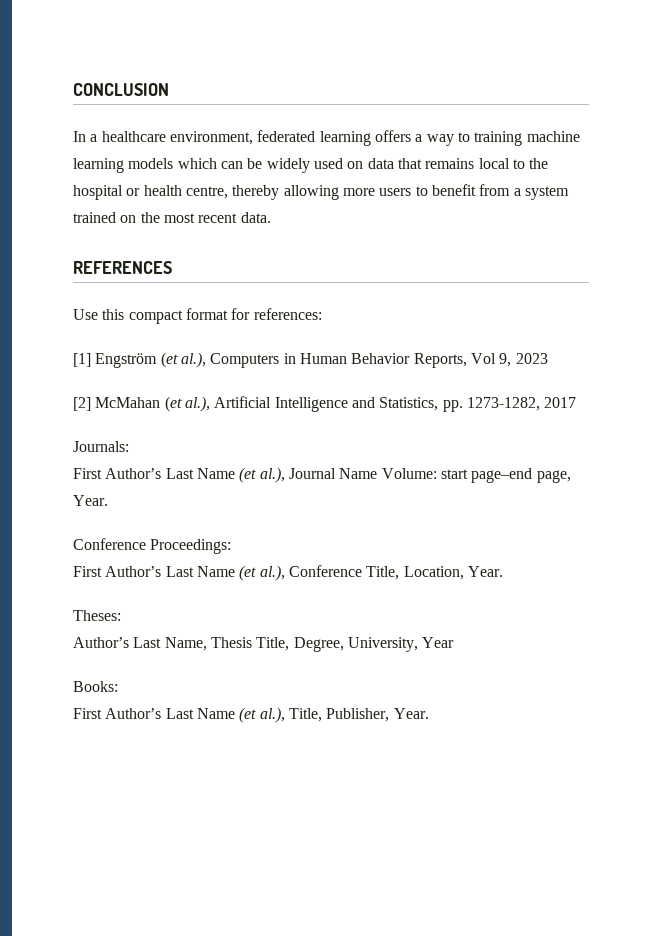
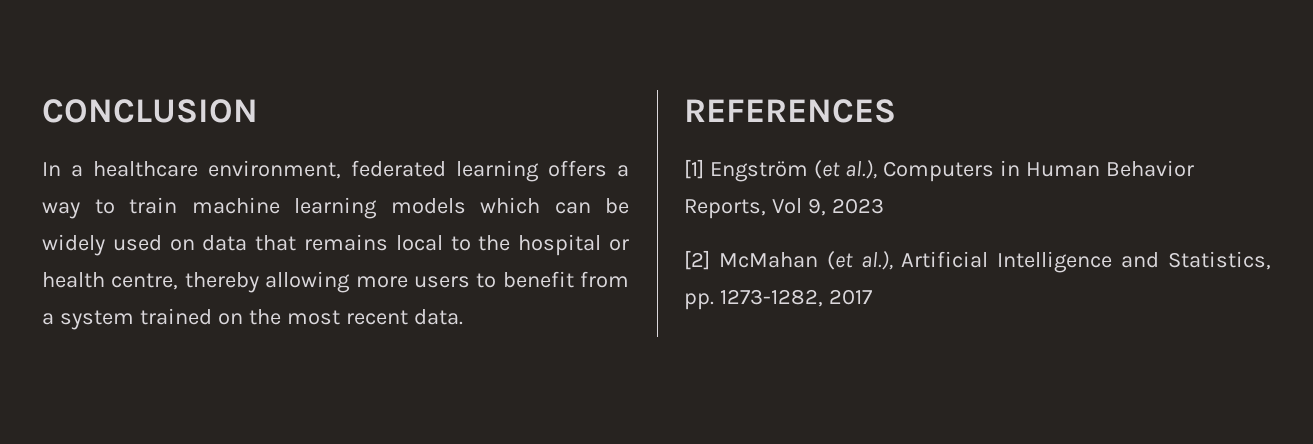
[474,131,523,146] training -> [129,197,177,214] train
[73,308,322,324] // Use this compact format for references: -> (896, 111) none
[73,441,129,452] [73,467,571,483] [73,495,108,506] [73,538,232,554] [73,565,503,581] [73,610,121,621] [73,637,455,652] [73,681,118,692] [73,707,429,723] // Journals: // First Author’s Last Name (et al.), Journal Name Volume: start page–end page, Year. // Conference Proceedings: // First Author’s Last Name (et al.), Conference Title, Location, Year. // Theses: // Author’s Last Name, Thesis Title, Degree, University, Year // Books: // First Author’s Last Name (et al.), Title, Publisher, Year. -> (872, 297) none

